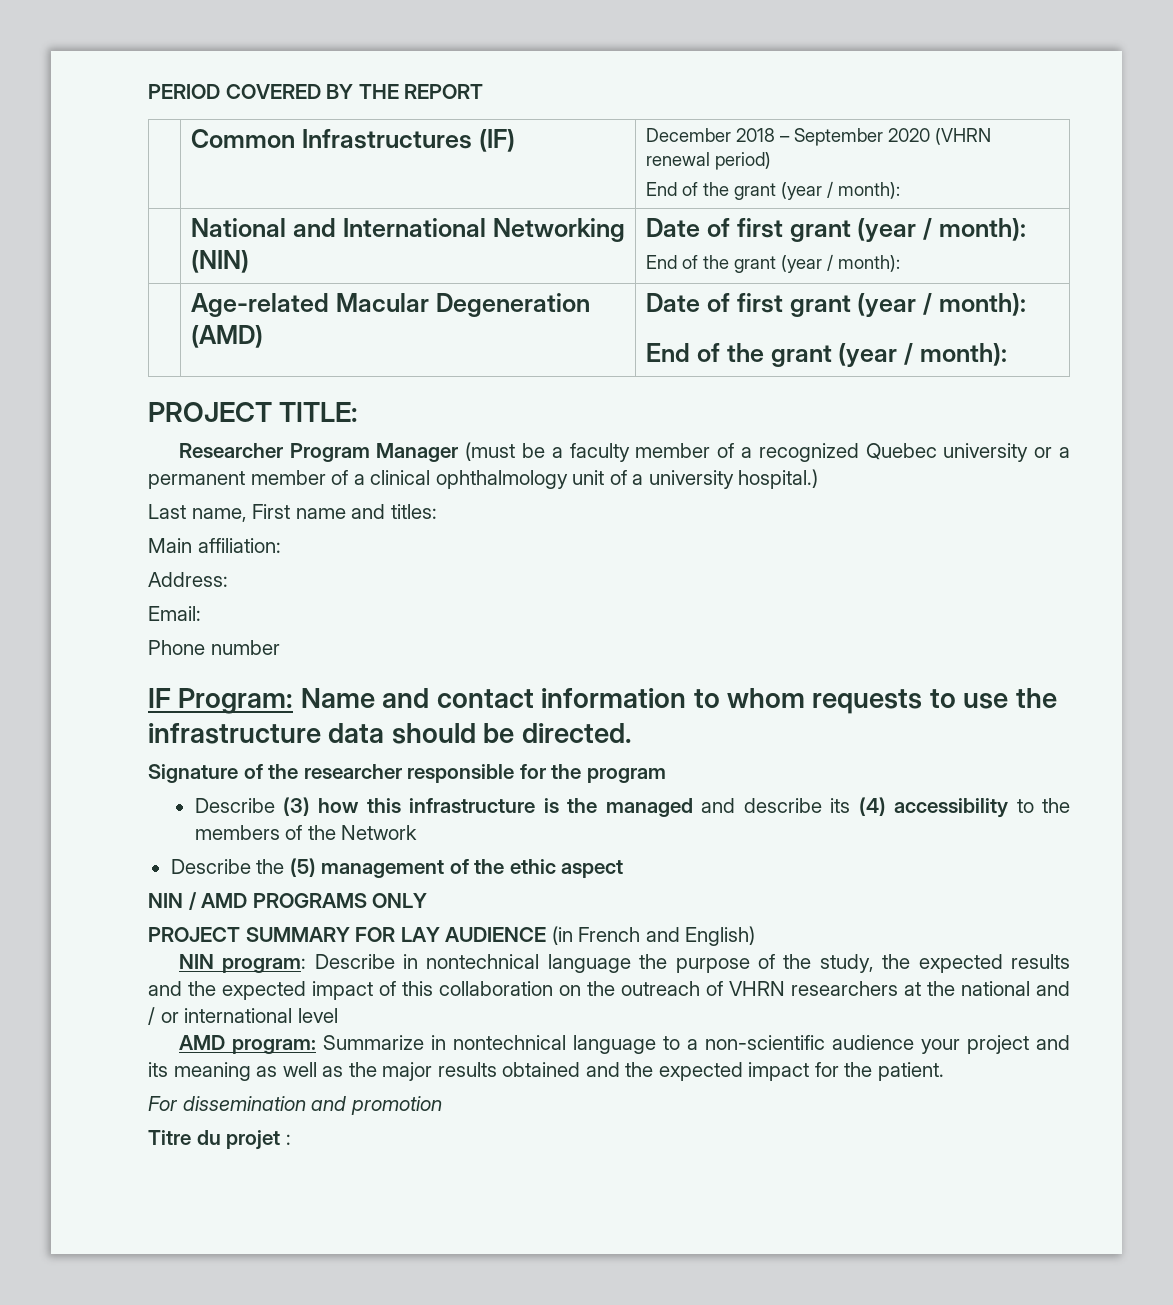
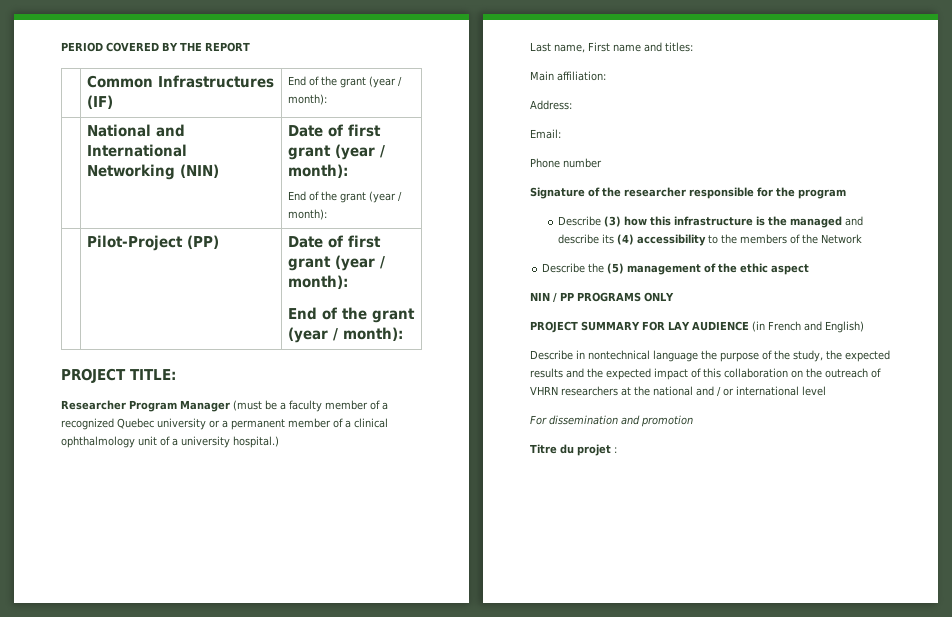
[646,128,992,146] [646,152,772,170] December 2018 – September 2020 (VHRN renewal period) // -> (113, 102) none
[191,293,590,317] [191,325,264,348] Age-related Macular Degeneration (AMD) -> [86,235,219,251] Pilot-Project (PP)
[148,688,1057,714] [148,723,632,744] // IF Program: Name and contact information to whom requests to use the infrastructure data should be directed. -> (602, 163) none
[201,893,248,908] AMD -> [560,292,574,301] PP
[178,954,307,973] NIN program: -> (864, 327) none
[178,1035,1070,1054] [148,1062,945,1081] // AMD program: Summarize in nontechnical language to a non-scientific audience your project and its meaning as well as the major results obtained and the expected impact for the patient. -> (826, 391) none

